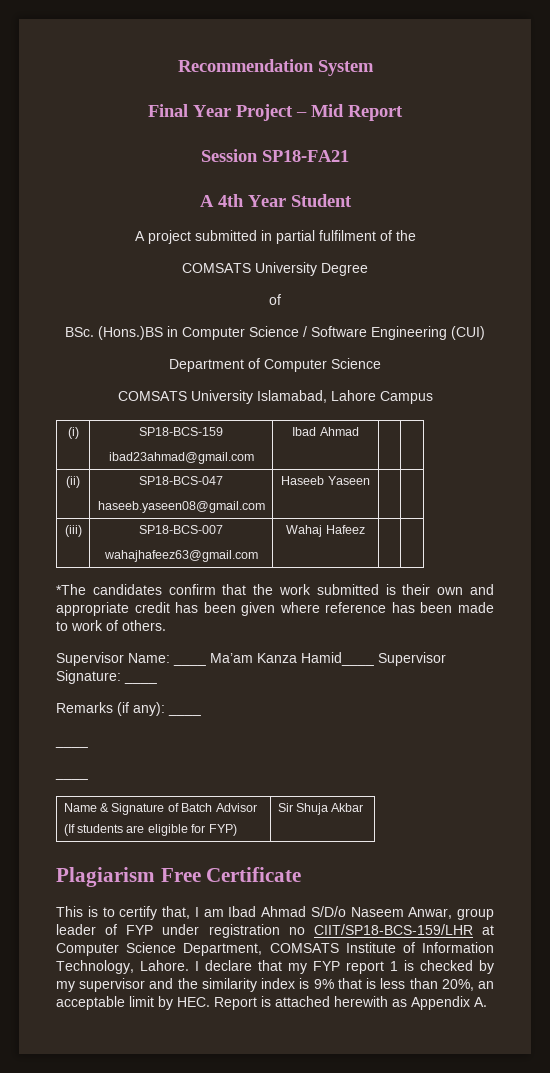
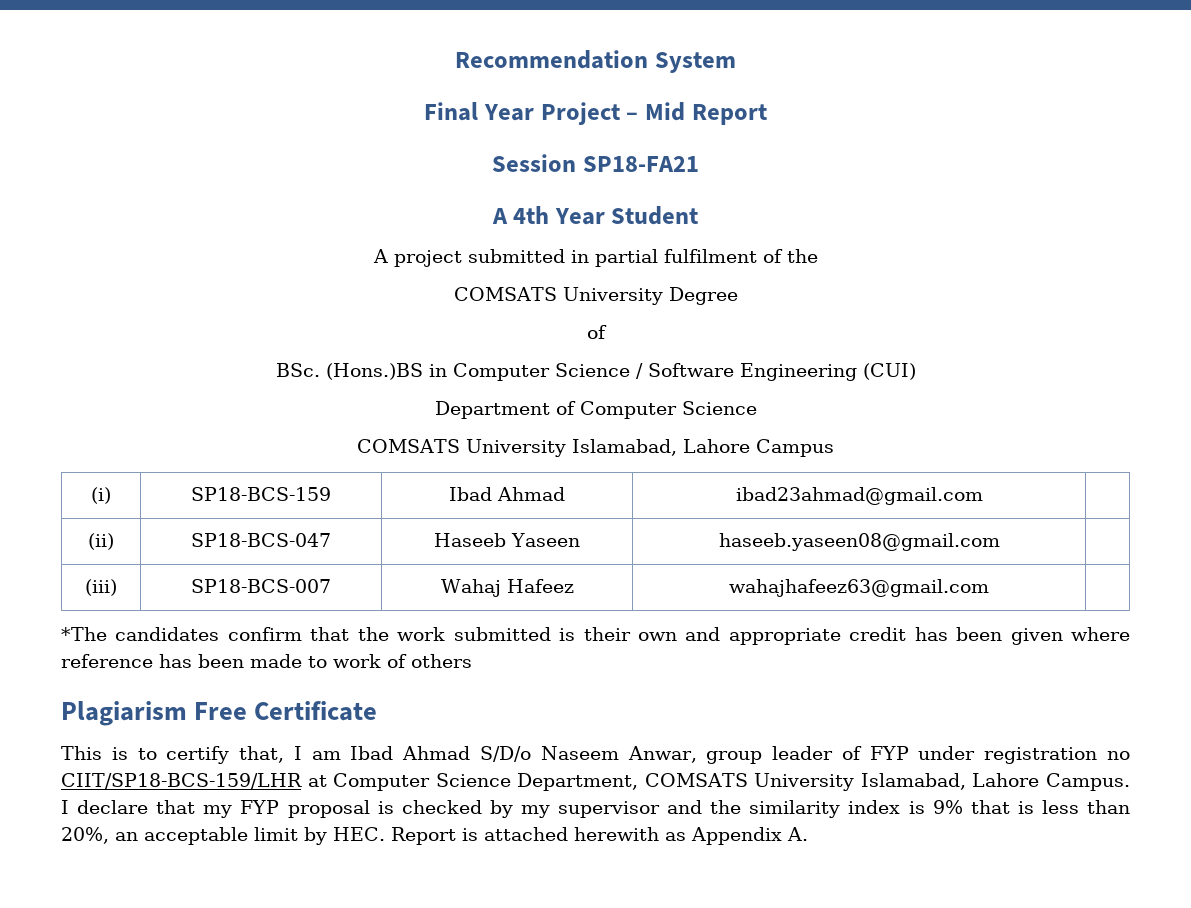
[108,452,254,464] // ibad23ahmad@gmail.com -> (331, 494) none
(359, 431) none -> [735,487,983,505] ibad23ahmad@gmail.com
[97,501,265,513] // haseeb.yaseen08@gmail.com -> (331, 540) none
(370, 480) none -> [718,533,1000,551] haseeb.yaseen08@gmail.com
[103,550,258,562] // wahajhafeez63@gmail.com -> (331, 586) none
(365, 529) none -> [729,579,989,597] wahajhafeez63@gmail.com
[122,620,166,631] [56,652,170,666] [173,663,206,666] [210,652,446,666] [56,670,157,684] [56,702,201,716] [55,745,88,748] [55,777,88,780] [63,803,257,815] [63,824,237,836] [277,803,364,815] others. // Supervisor Name: ____ Ma’am Kanza Hamid____ Supervisor Signature: ____ // Remarks (if any): ____ // ____ // ____ // Name & Signature of Batch Advisor // (If students are eligible for FYP) | Sir Shuja Akbar -> [411,654,472,668] others
[345,942,495,953] [56,960,189,974] Institute of Information Technology, Lahore. -> [754,773,1130,791] University Islamabad, Lahore Campus.
[346,961,398,974] report 1 -> [287,800,370,818] proposal

